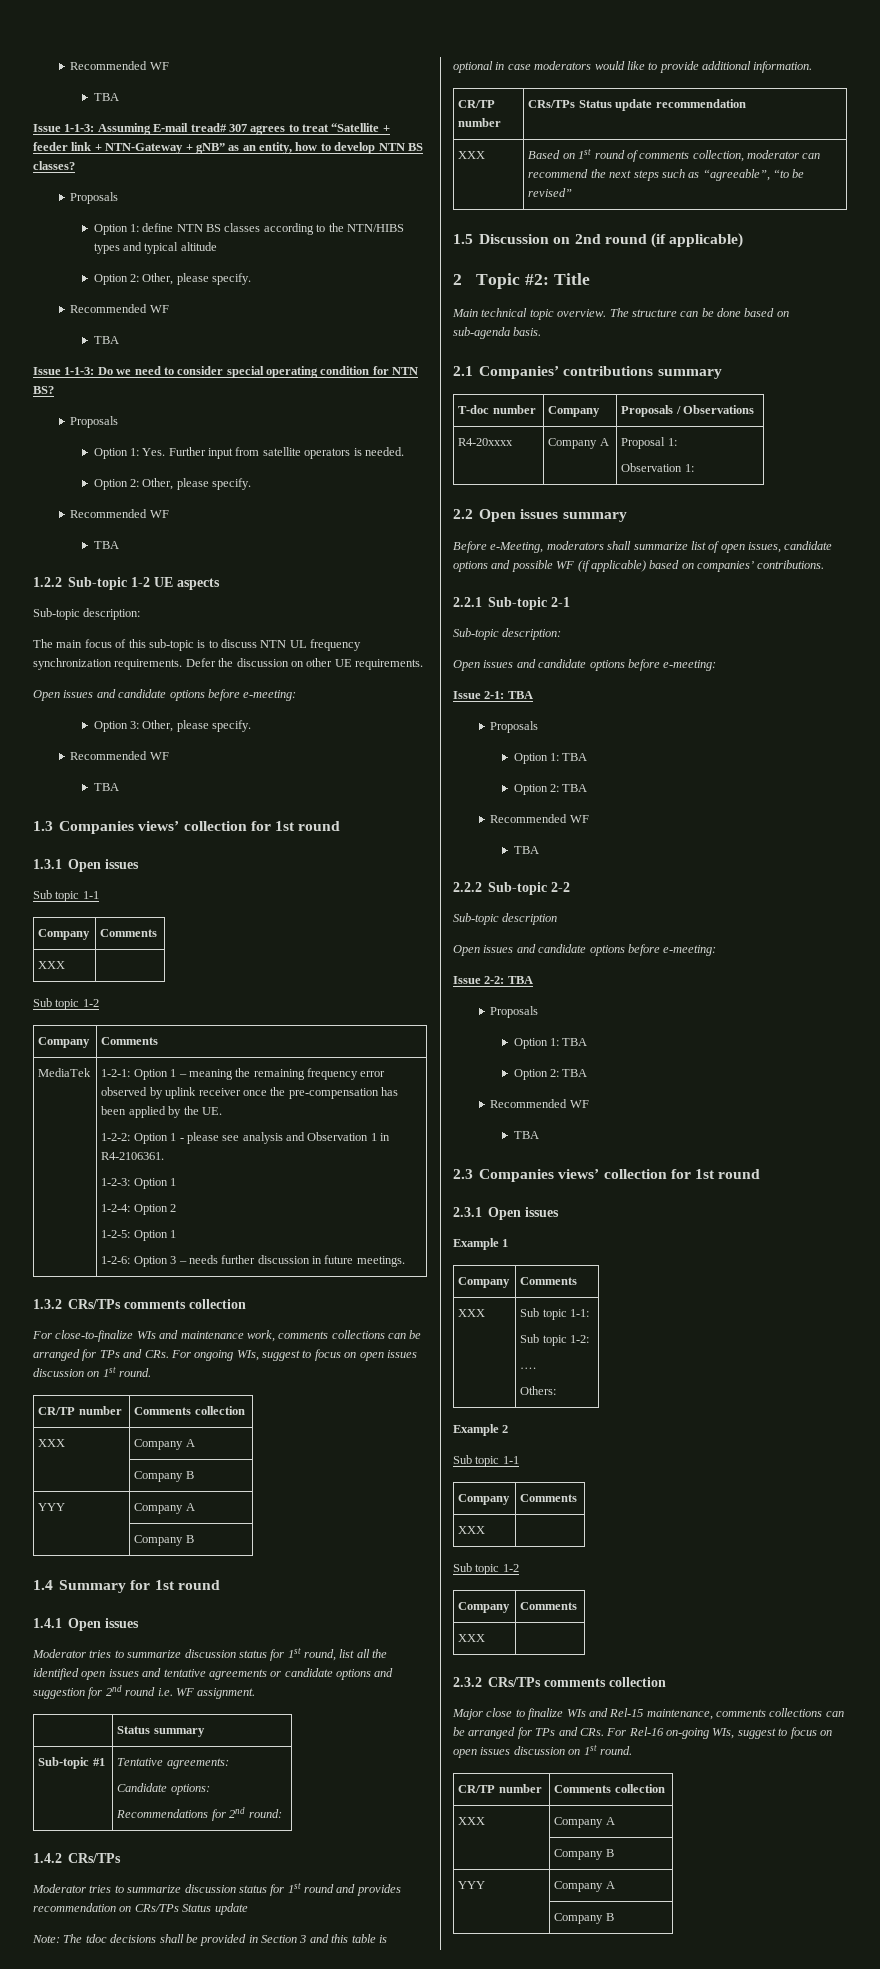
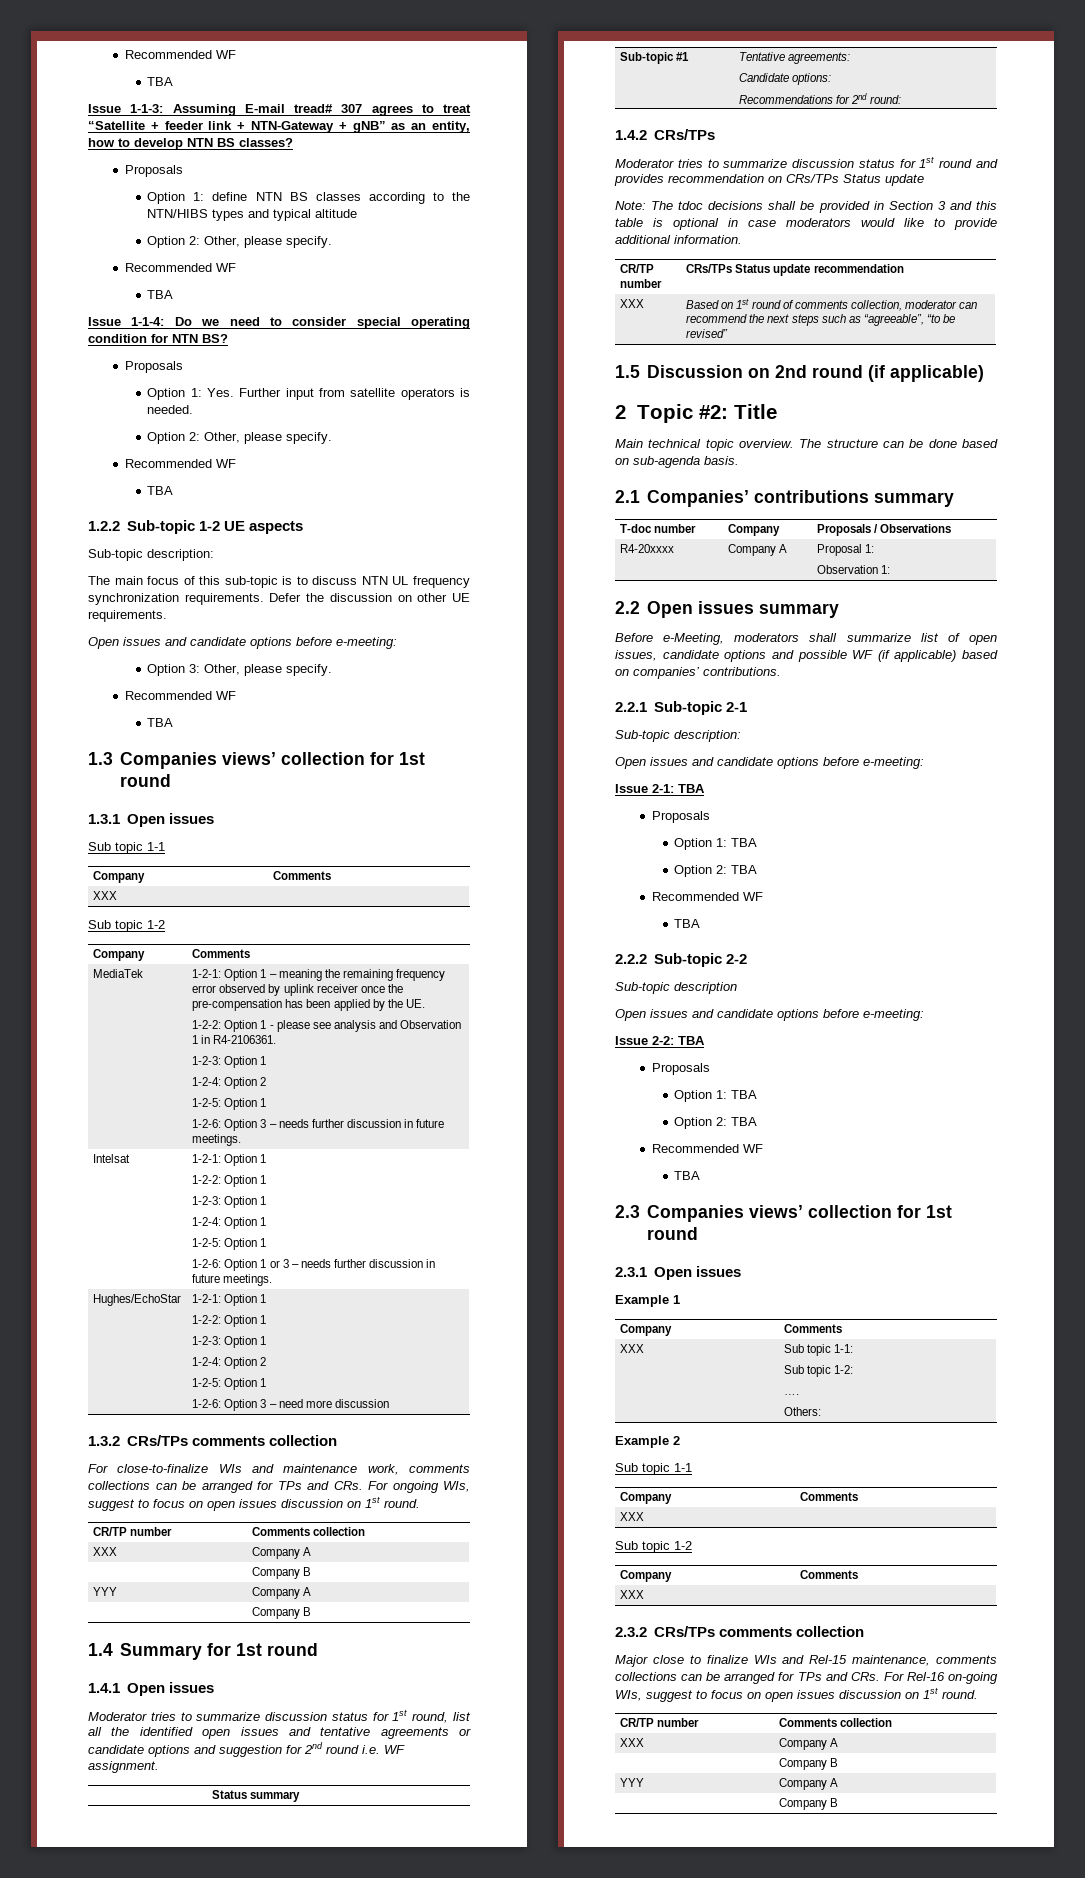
[64,367,95,375] 1-1-3: -> [131,317,165,326] 1-1-4:
(405, 1261) none -> [93,1154,131,1163] [192,1154,267,1166] [192,1175,267,1187] [192,1196,267,1208] [192,1217,267,1229] [192,1238,267,1250] [192,1259,436,1271] [192,1274,273,1286] [93,1294,182,1306] [192,1294,267,1306] [192,1315,267,1327] [192,1336,267,1348] [192,1357,267,1369] [192,1378,267,1390] [192,1399,389,1411] // Intelsat | 1-2-1: Option 1 // 1-2-2: Option 1 // 1-2-3: Option 1 // 1-2-4: Option 1 // 1-2-5: Option 1 // 1-2-6: Option 1 or 3 – needs further discussion in future meetings. // Hughes/EchoStar | 1-2-1: Option 1 // 1-2-2: Option 1 // 1-2-3: Option 1 // 1-2-4: Option 2 // 1-2-5: Option 1 // 1-2-6: Option 3 – need more discussion

